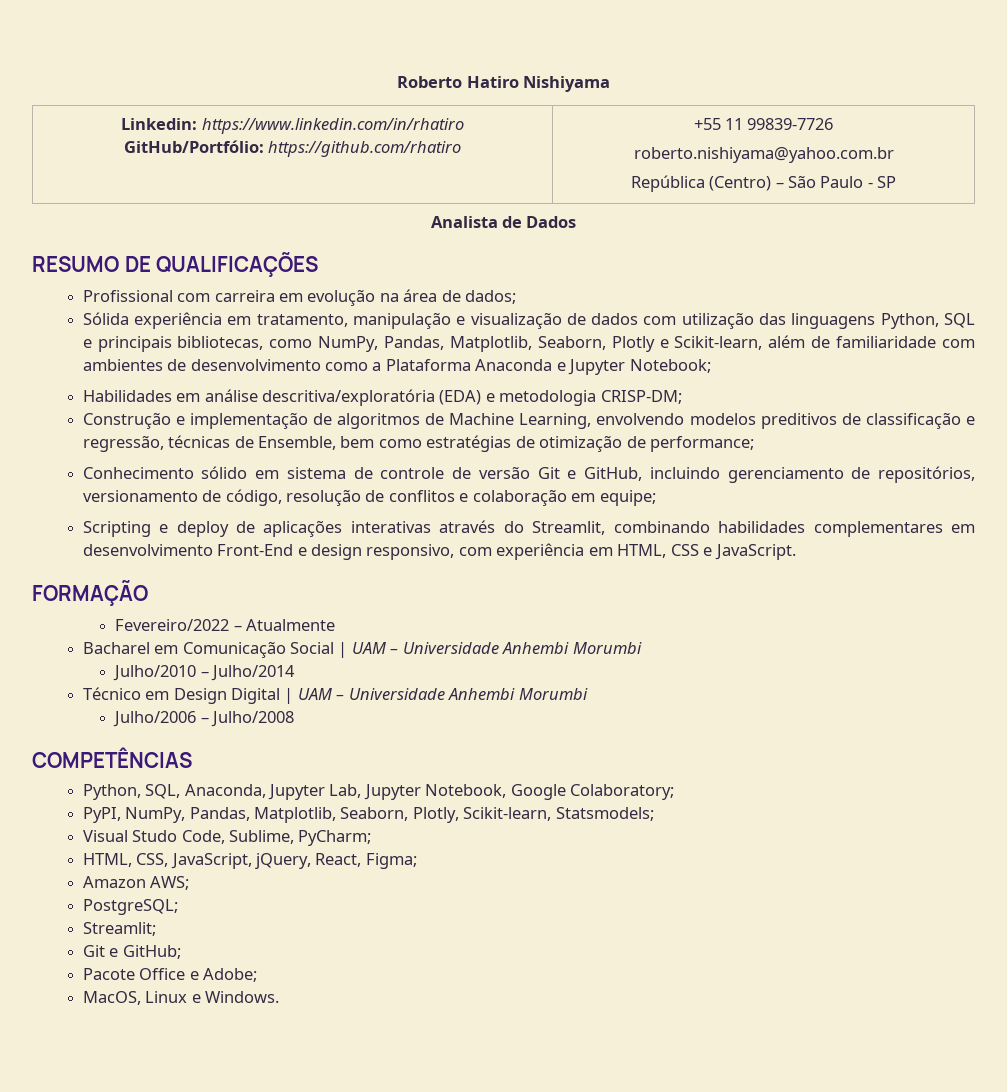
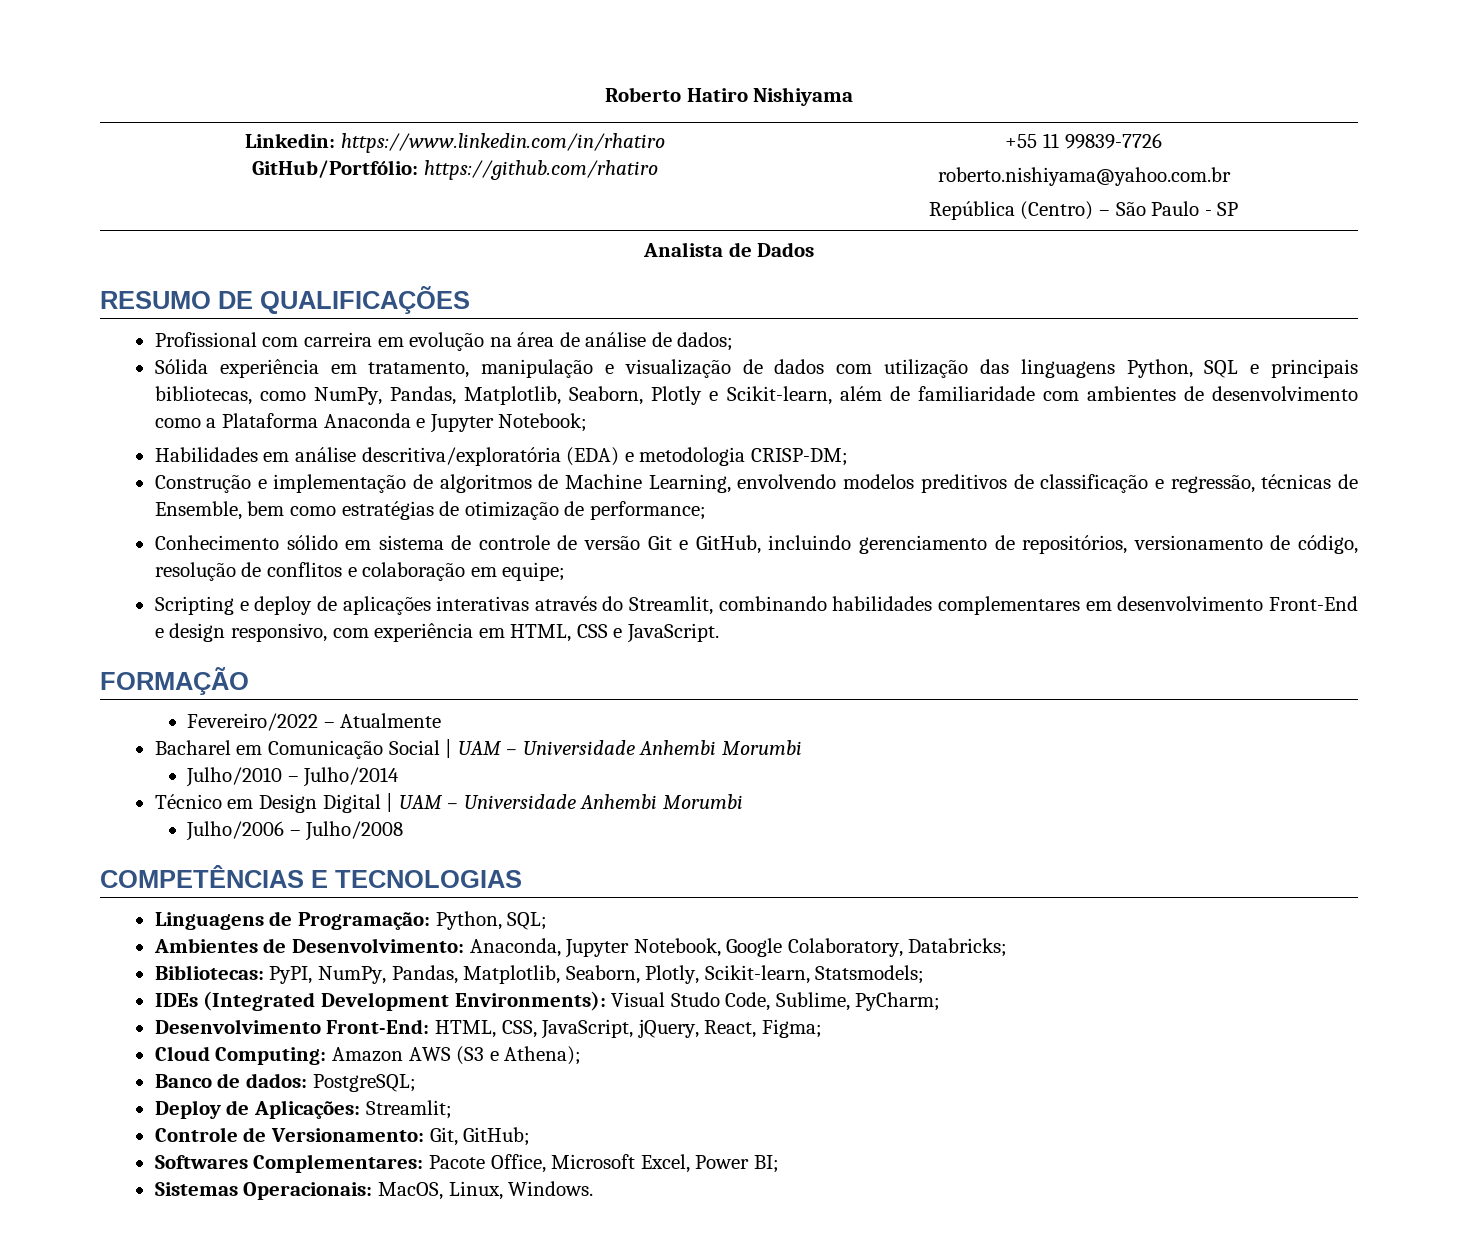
(461, 296) none -> [585,332,672,347] análise de
[82,784,675,800] // Python, SQL, Anaconda, Jupyter Lab, Jupyter Notebook, Google Colaboratory; // -> [311,870,522,888] [154,911,548,930] [153,938,1008,958] [154,965,264,980] E TECNOLOGIAS // Linguagens de Programação: Python, SQL; // Ambientes de Desenvolvimento: Anaconda, Jupyter Notebook, Google Colaboratory, Databricks; // Bibliotecas:
(654, 814) none -> [154,991,606,1011] IDEs (Integrated Development Environments):
(372, 838) none -> [154,1019,430,1034] Desenvolvimento Front-End:
[82,876,190,890] [82,899,178,915] [82,922,156,936] [82,945,181,959] [82,968,257,982] [82,991,201,1005] Amazon AWS; // PostgreSQL; // Streamlit; // Git e GitHub; // Pacote Office e Adobe; // MacOS, Linux e -> [154,1046,582,1065] [154,1073,416,1092] [154,1100,452,1119] [154,1127,531,1146] [154,1154,779,1173] [154,1181,503,1200] Cloud Computing: Amazon AWS (S3 e Athena); // Banco de dados: PostgreSQL; // Deploy de Aplicações: Streamlit; // Controle de Versionamento: Git, GitHub; // Softwares Complementares: Pacote Office, Microsoft Excel, Power BI; // Sistemas Operacionais: MacOS, Linux,

